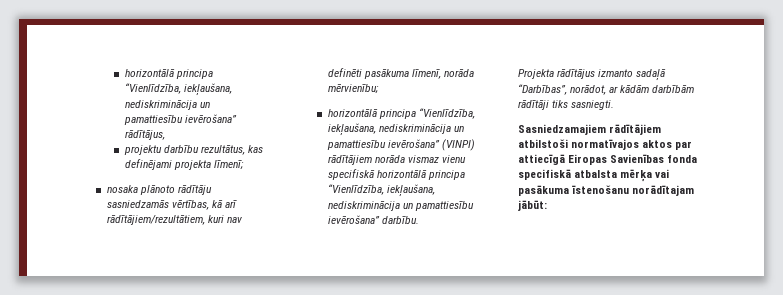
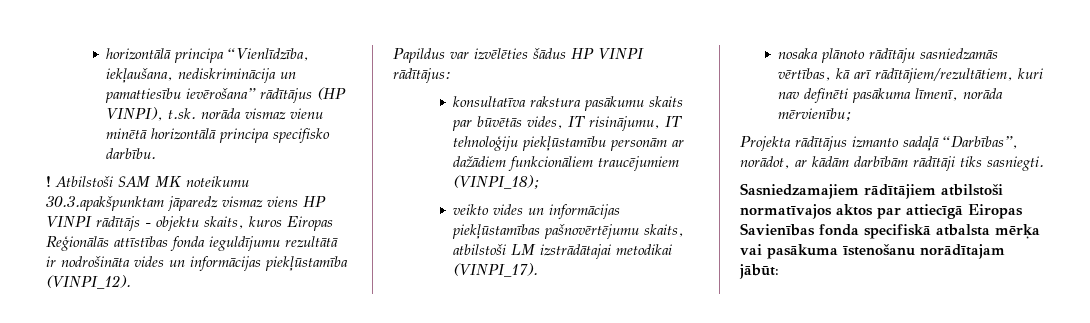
[124,69,213,79] [124,83,232,96] [124,100,210,110] [123,114,237,125] [124,130,165,140] [123,145,264,155] [124,159,245,170] horizontālā principa “Vienlīdzība, iekļaušana, nediskriminācija un pamattiesību ievērošana” rādītājus, // projektu darbību rezultātus, kas definējami projekta līmenī; -> [106,48,310,63] [106,68,297,83] [105,87,347,103] [106,107,324,121] [106,128,331,143] [106,148,157,159] [46,176,249,187] [46,196,326,211] [46,216,333,231] [46,236,338,251] [46,256,348,271] [46,275,131,289] [393,48,644,63] [393,68,451,83] [453,96,684,111] [452,116,684,131] [453,136,685,151] [453,156,680,171] [453,175,541,189] [453,204,621,219] [452,224,685,239] [453,244,673,259] [453,263,539,277] horizontālā principa “Vienlīdzība, iekļaušana, nediskriminācija un pamattiesību ievērošana” rādītājus (HP VINPI), t.sk. norāda vismaz vienu minētā horizontālā principa specifisko darbību. // ! Atbilstoši SAM MK noteikumu 30.3.apakšpunktam jāparedz vismaz viens HP VINPI rādītājs - objektu skaits, kuros Eiropas Reģionālās attīstības fonda ieguldījumu rezultātā ir nodrošināta vides un informācijas piekļūstamība (VINPI_12). // Papildus var izvēlēties šādus HP VINPI rādītājus: // konsultatīva rakstura pasākumu skaits par būvētās vides, IT risinājumu, IT tehnoloģiju piekļūstamību personām ar dažādiem funkcionāliem traucējumiem (VINPI_18); // veikto vides un informācijas piekļūstamības pašnovērtējumu skaits, atbilstoši LM izstrādātajai metodikai (VINPI_17).
[327,108,475,119] [327,123,464,136] [326,139,475,151] [327,155,467,165] [327,169,465,180] [327,184,435,197] [327,201,474,211] [327,215,419,224] // horizontālā principa “Vienlīdzība, iekļaušana, nediskriminācija un pamattiesību ievērošana” (VINPI) rādītājiem norāda vismaz vienu specifiskā horizontālā principa “Vienlīdzība, iekļaušana, nediskriminācija un pamattiesību ievērošana” darbību. -> (853, 114) none

